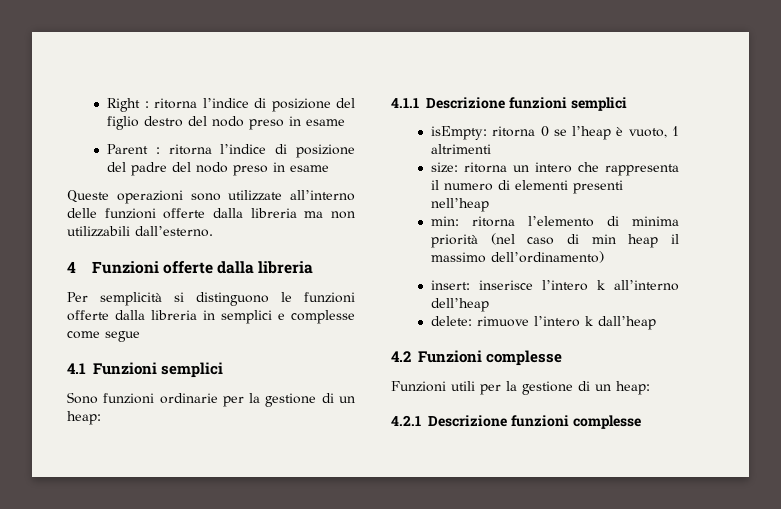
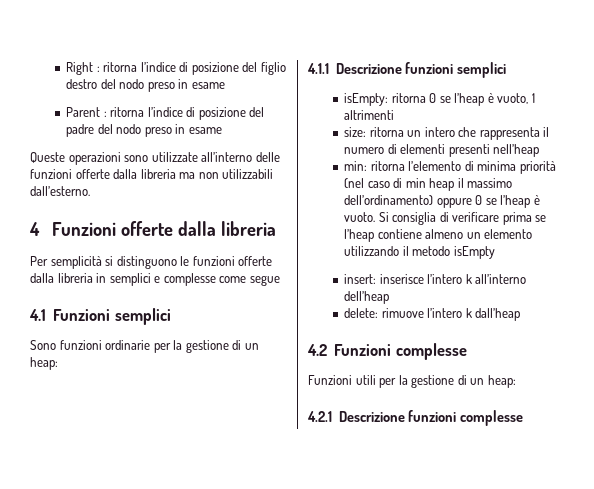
(605, 257) none -> [436,195,540,208] [344,212,547,225] [344,229,533,242] [344,246,495,259] oppure 0 se l’heap è vuoto. Si consiglia di verificare prima se l’heap contiene almeno un elemento utilizzando il metodo isEmpty

